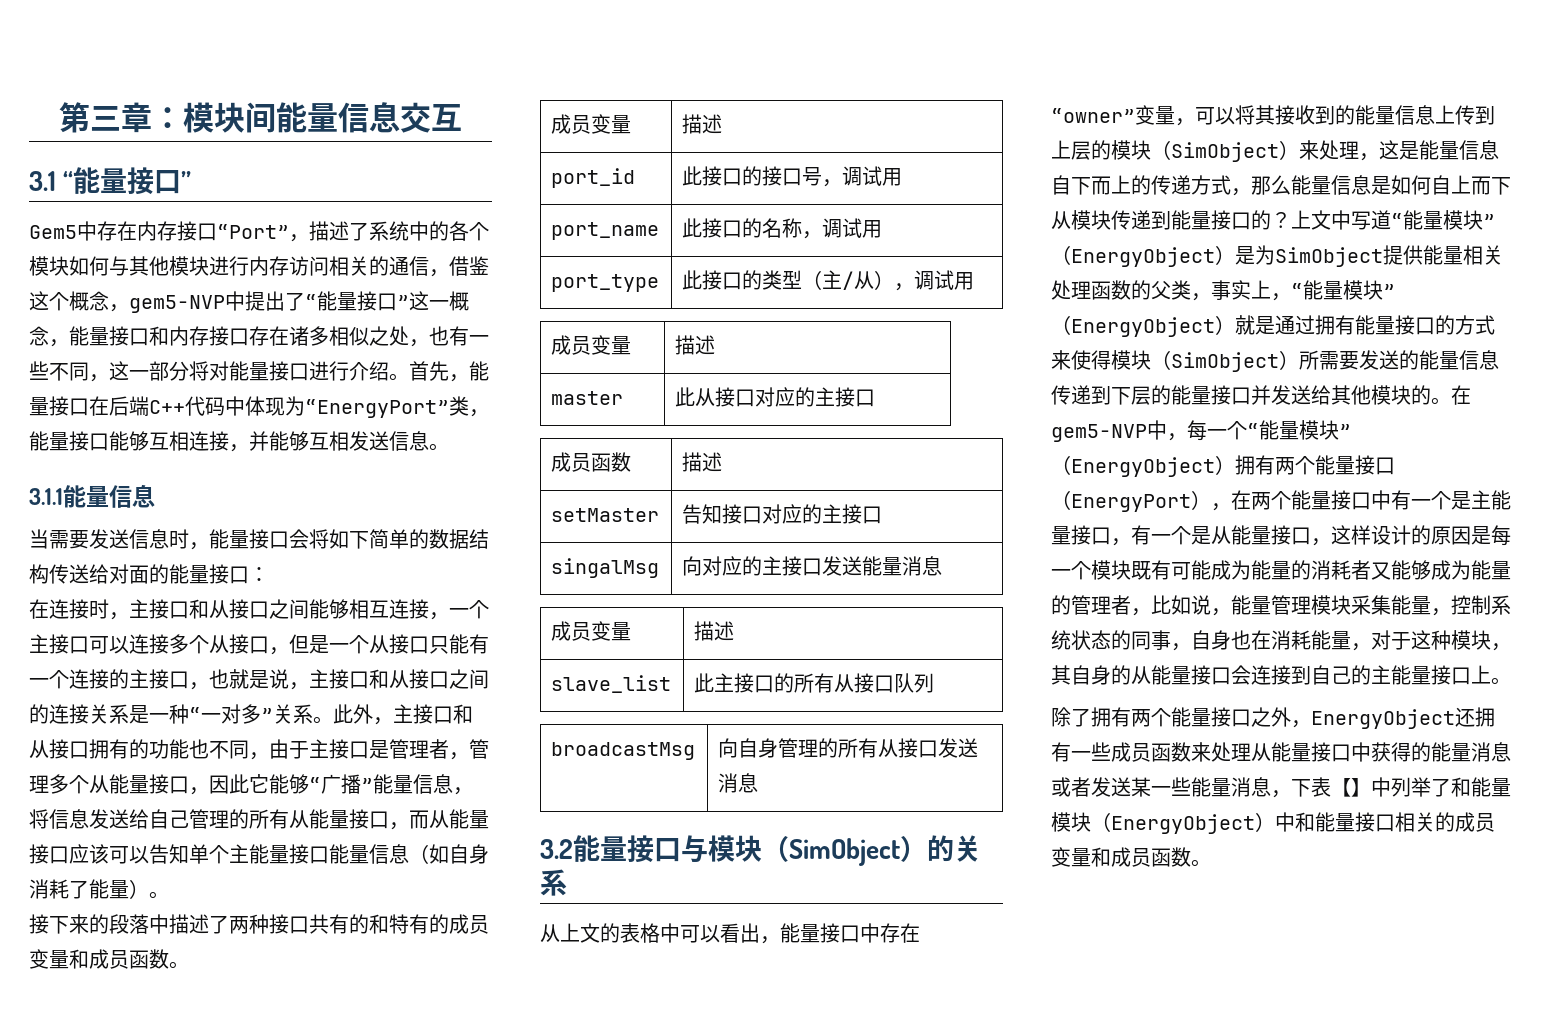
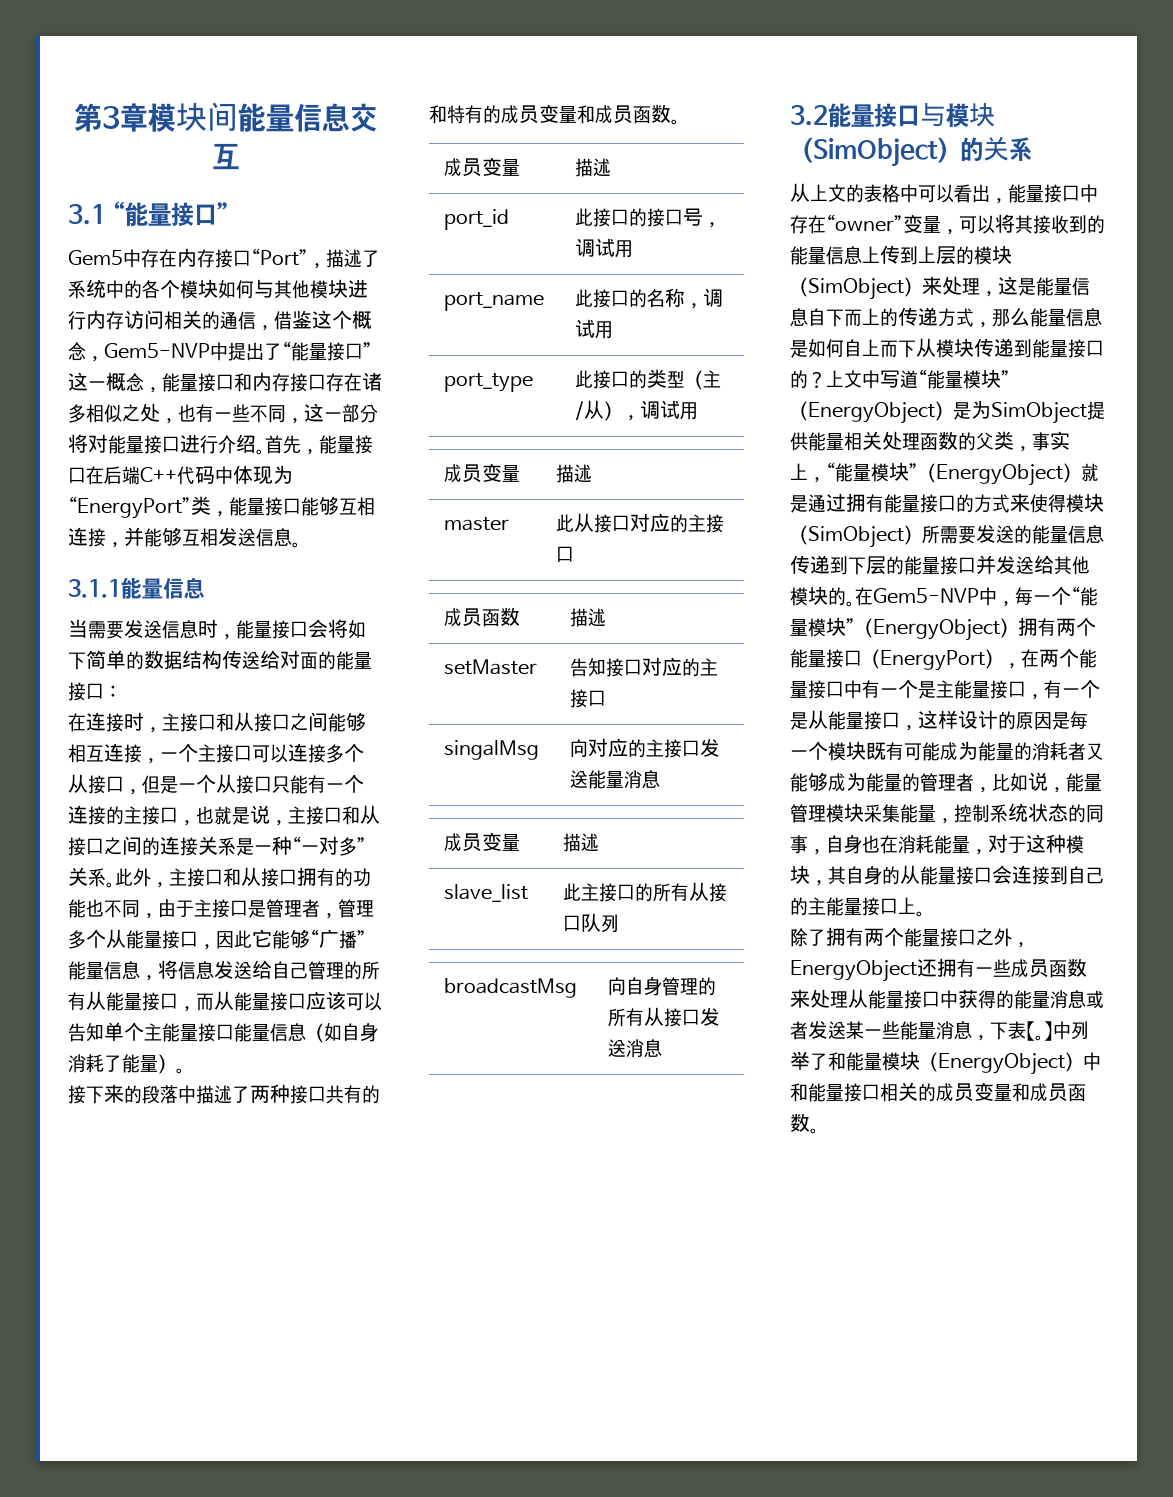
[90,102,183,133] 三章： -> [101,103,148,132] 3章
[129,295,225,313] gem5-NVP -> [104,343,210,359] Gem5-NVP
[1051,424,1147,442] gem5-NVP -> [873,588,979,604] Gem5-NVP
(1351, 787) none -> [1035,1035,1044,1041] 。

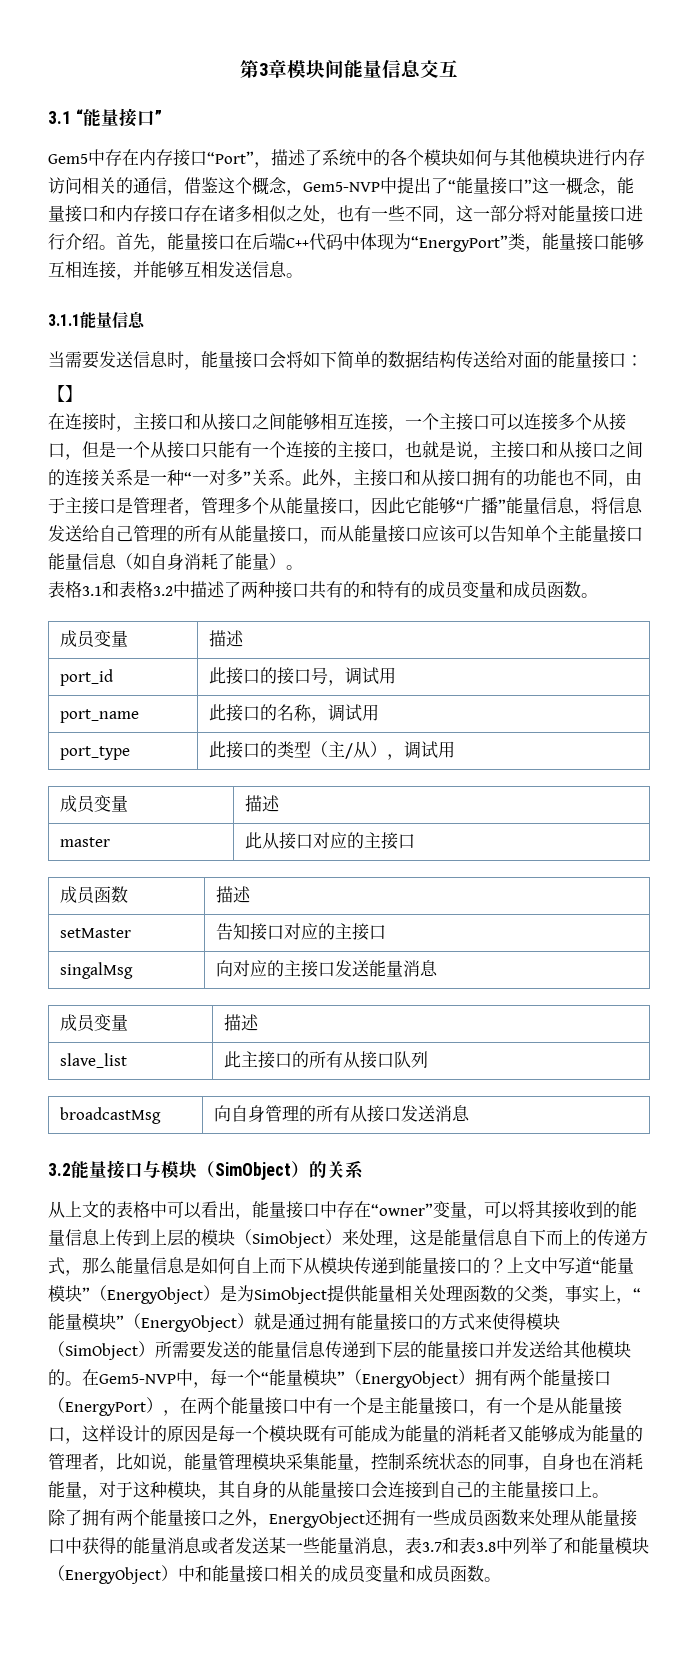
(122, 691) none -> [48,385,82,402] // 【】
[68,1084,178,1104] 接下来的段落 -> [48,581,173,598] 表格3.1和表格3.2
[990,1021,1053,1041] 下表【。】 -> [405,1537,496,1554] 表3.7和表3.8

